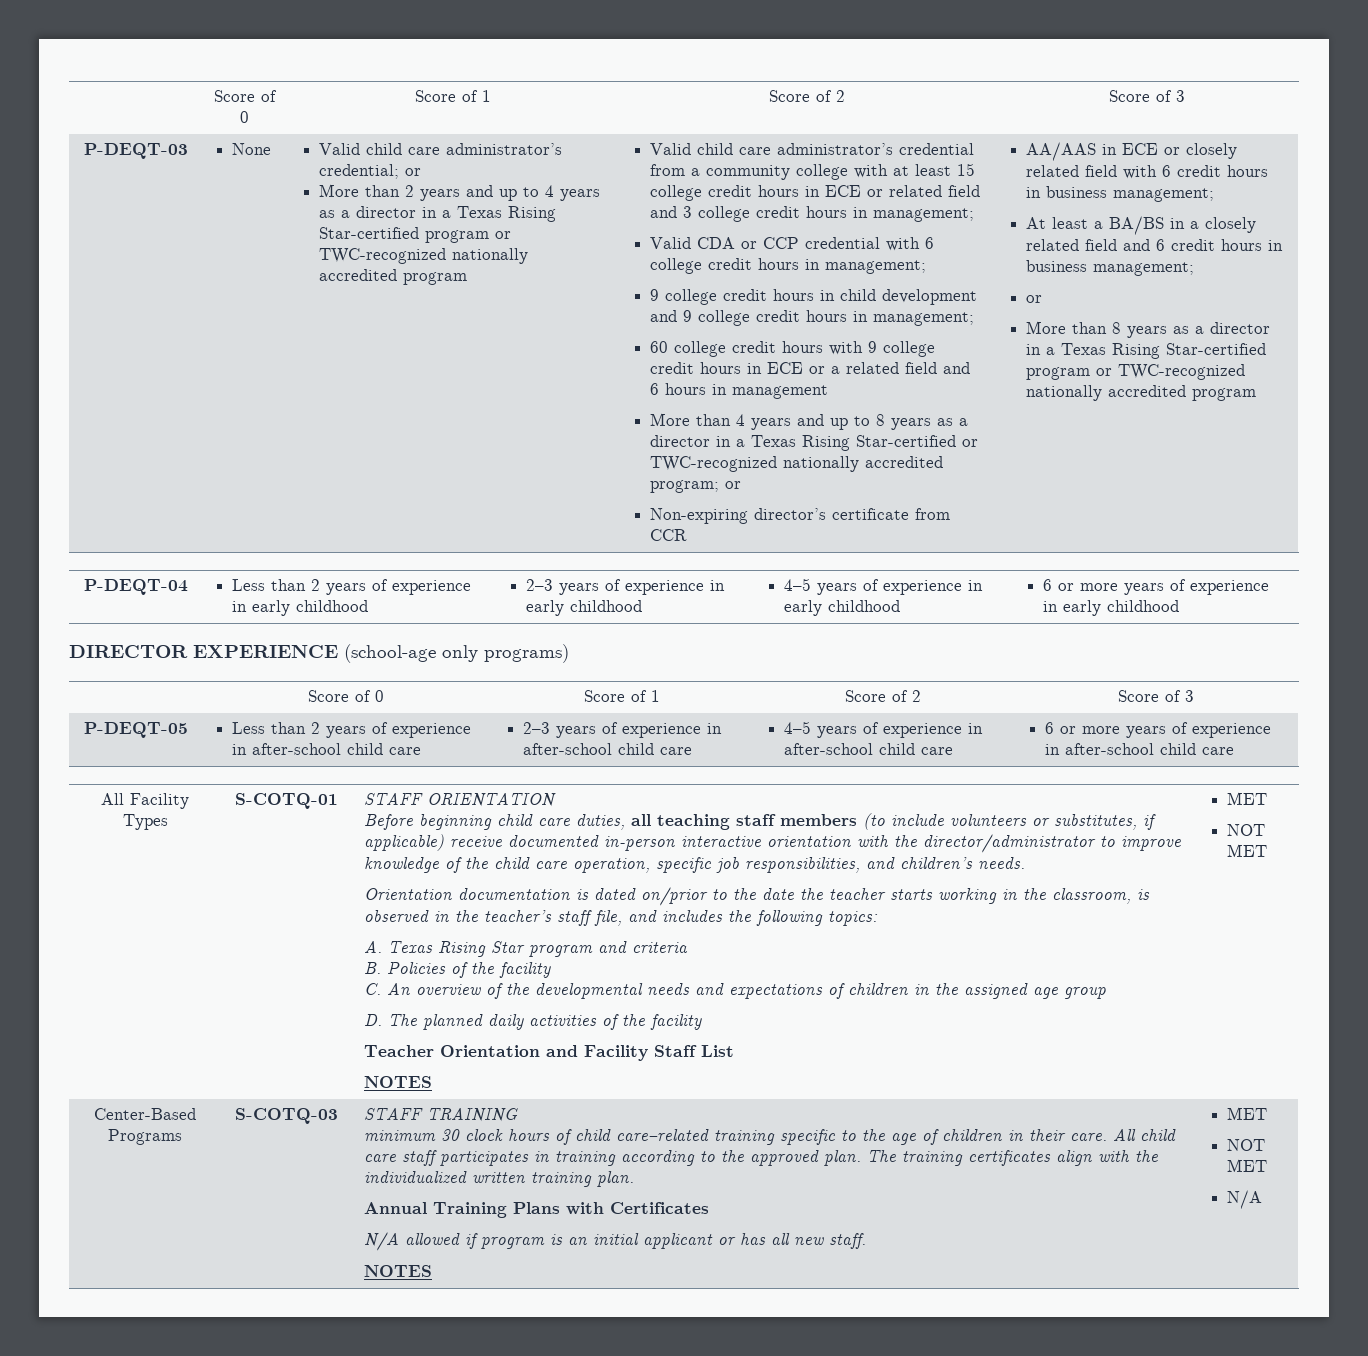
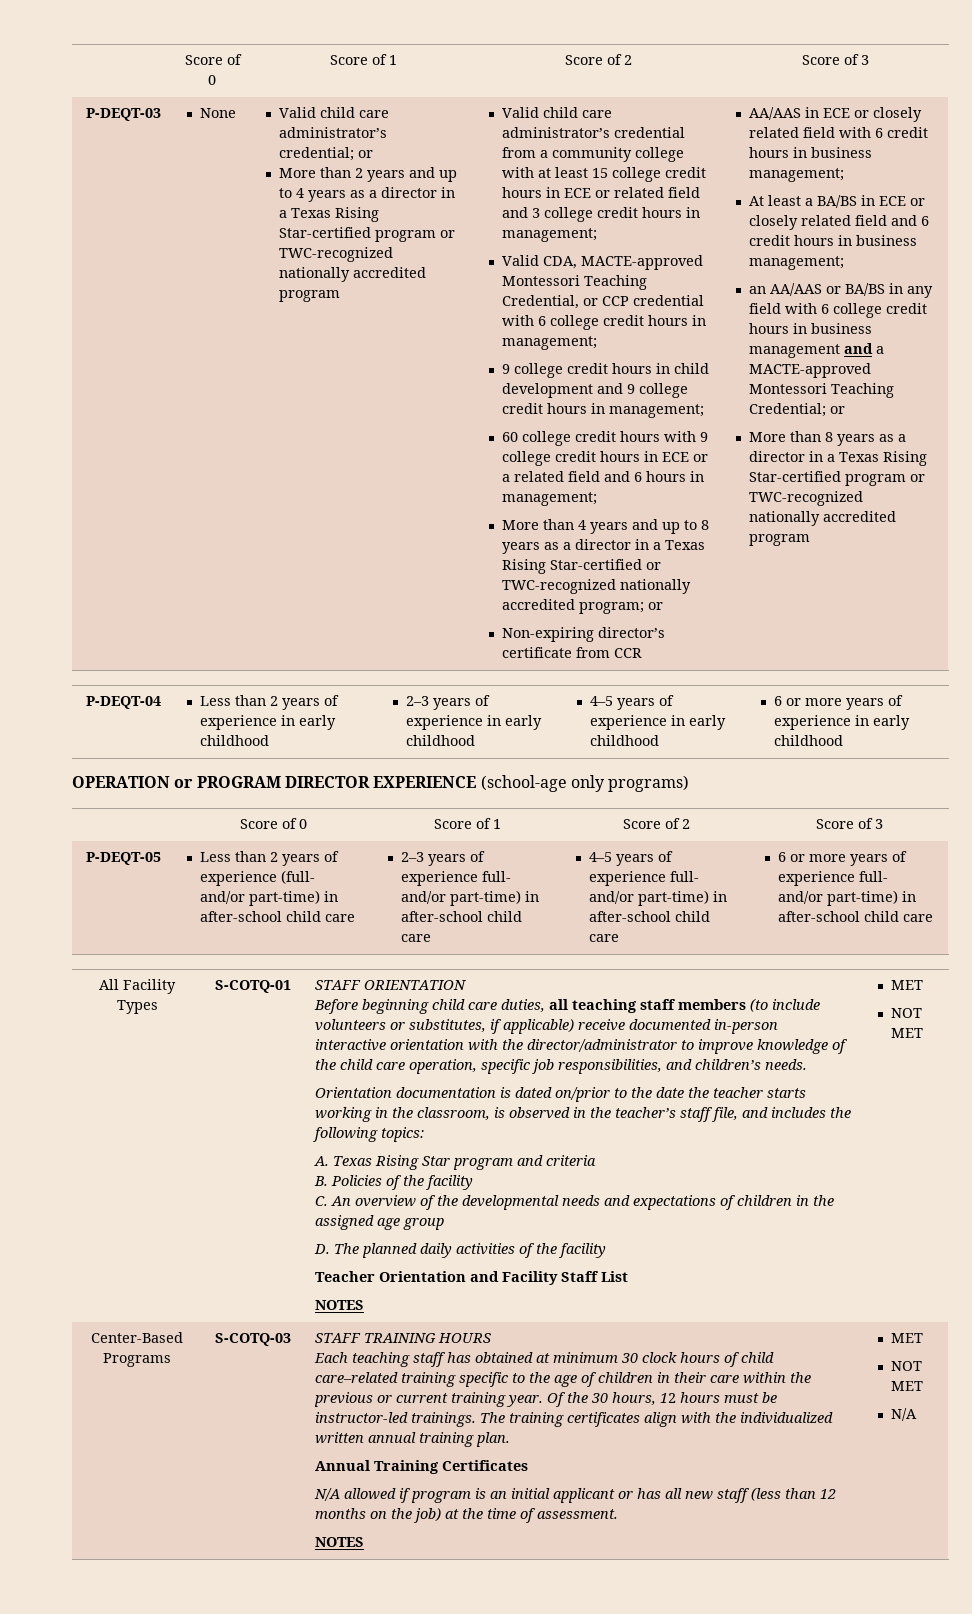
[696,237,735,249] CDA -> [543,255,704,270] [502,275,648,290] [502,295,580,309] CDA, MACTE-approved Montessori Teaching Credential,
[731,385,828,399] management -> [502,492,598,506] management;
[1189,221,1199,229] a -> [879,196,926,206] ECE or
(1194, 269) none -> [749,283,934,298] [749,303,928,318] [749,323,873,334] [749,343,885,358] [749,363,872,378] [749,383,895,398] [749,403,827,417] an AA/AAS or BA/BS in any field with 6 college credit hours in business management and a MACTE-approved Montessori Teaching Credential;
(1179, 606) none -> [72,776,281,788] OPERATION or PROGRAM
(471, 730) none -> [281,870,316,884] [200,890,321,906] (full- and/or part-time)
(701, 730) none -> [482,871,512,882] [401,890,522,906] full- and/or part-time)
(962, 730) none -> [670,871,700,882] [589,890,710,906] full- and/or part-time)
(1271, 730) none -> [859,871,889,882] [778,890,899,906] full- and/or part-time)
(519, 1115) // -> [438,1333,493,1343] [314,1352,551,1367] HOURS // Each teaching staff has obtained at
[1070,1129,1177,1141] [364,1150,862,1166] care. All child care staff participates in training according to the approved plan. -> [710,1372,812,1384] [314,1392,778,1407] [315,1412,477,1427] care within the previous or current training year. Of the 30 hours, 12 hours must be instructor-led trainings.
(526, 1177) none -> [368,1432,417,1443] annual
[513,1202,605,1215] Plans with -> (440, 1467) none
[829,1233,867,1249] staff. -> [717,1487,837,1503] [315,1508,619,1523] staff (less than 12 months on the job) at the time of assessment.

